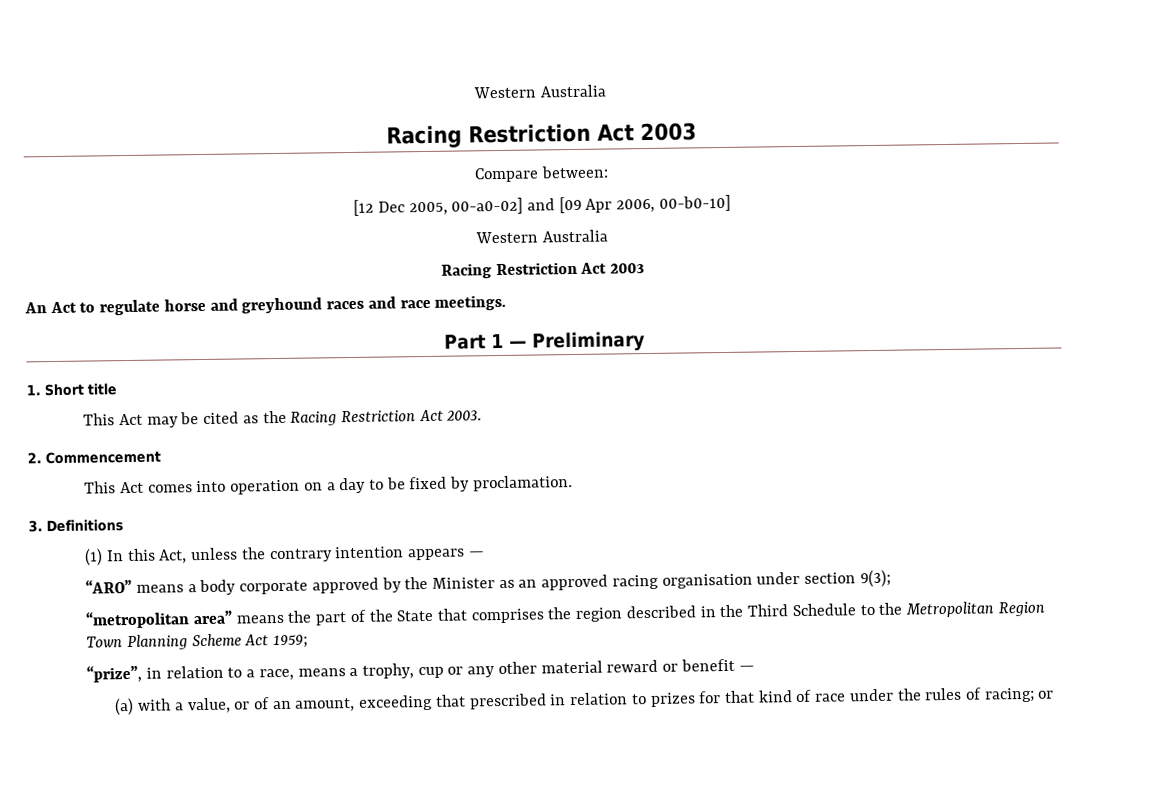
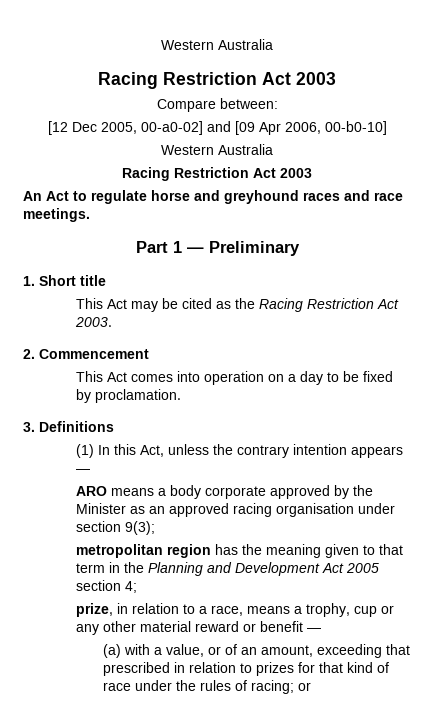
[85,578,133,594] “ARO” -> [76,486,108,496] ARO
[85,601,1045,629] [86,633,309,651] [86,664,143,683] “metropolitan area” means the part of the State that comprises the region described in the Third Schedule to the Metropolitan Region Town Planning Scheme Act 1959; // “prize”, -> [76,544,404,558] [76,562,380,576] [76,580,138,593] [76,603,114,617] metropolitan region has the meaning given to that term in the Planning and Development Act 2005 section 4; // prize,

